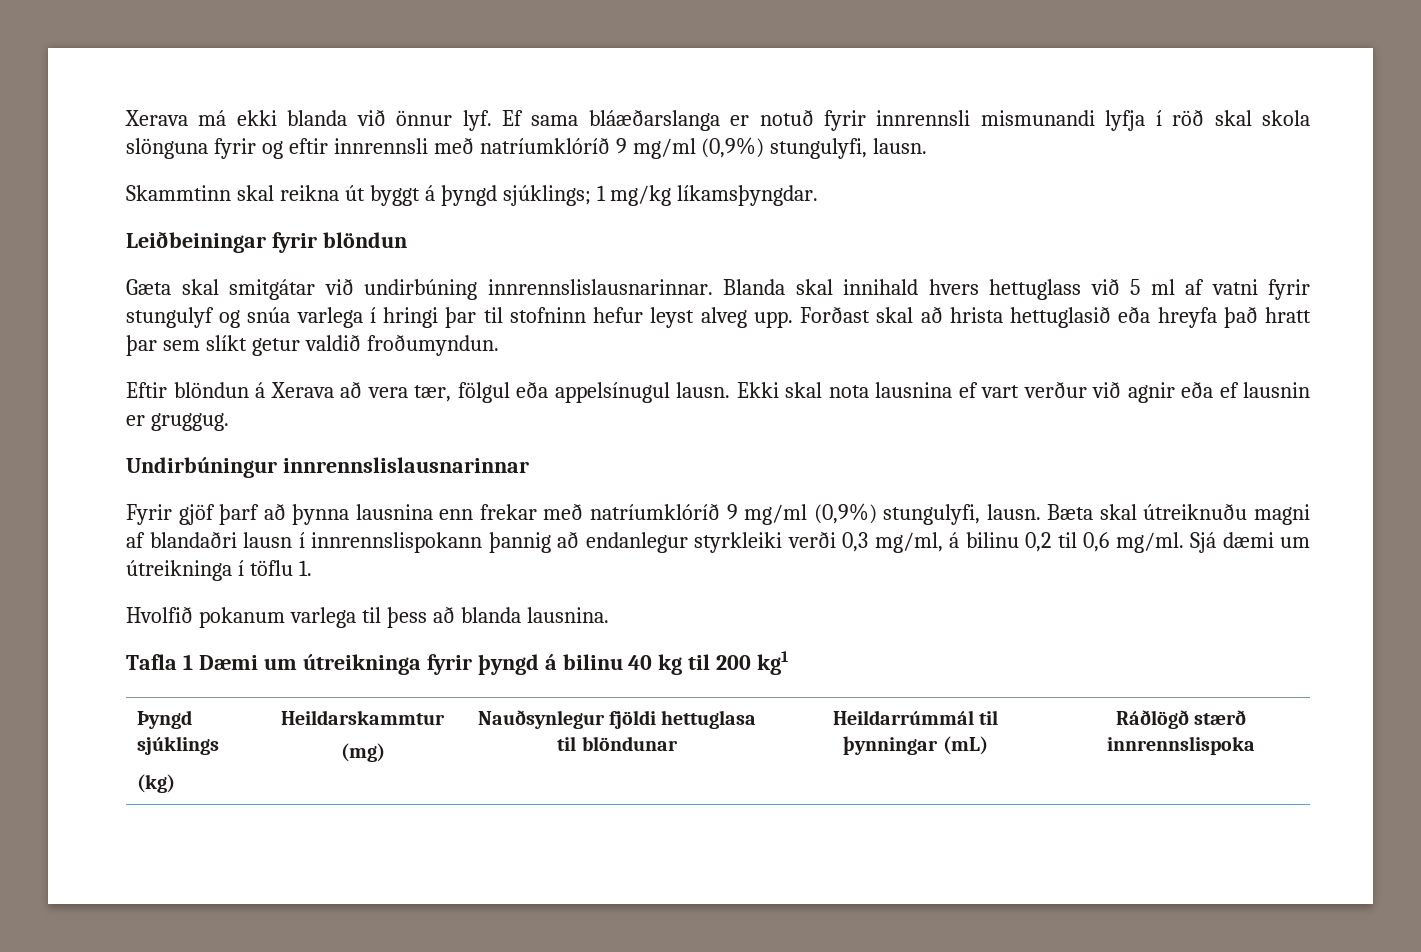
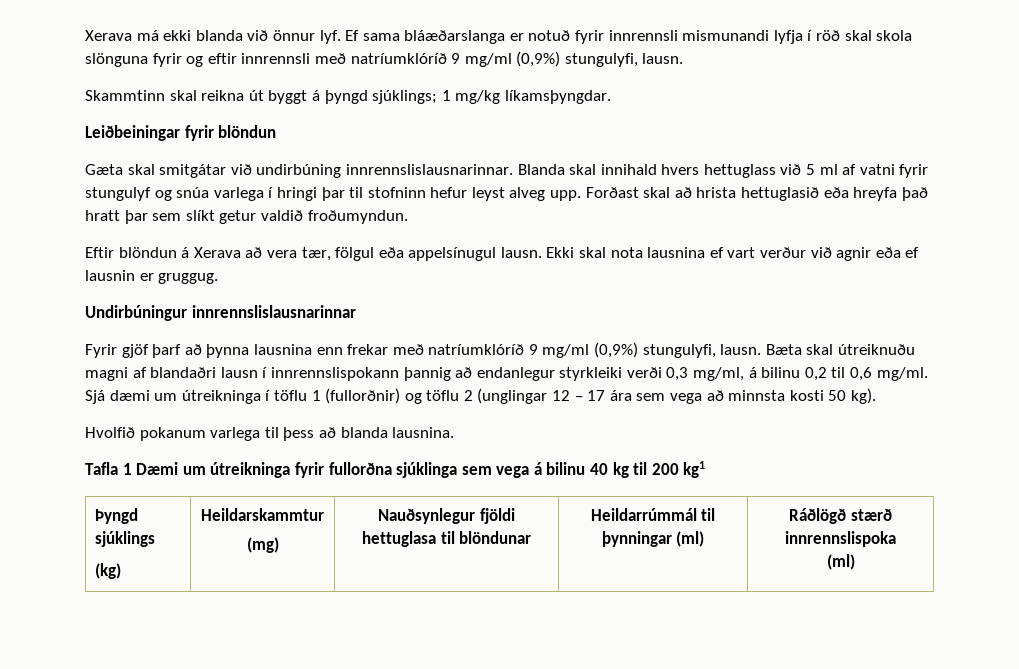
[298,560,312,576] 1. -> [311,388,876,404] 1 (fullorðnir) og töflu 2 (unglingar 12 – 17 ára sem vega að minnsta kosti 50 kg).
[477,654,539,675] þyngd -> [328,462,530,478] fullorðna sjúklinga sem vega
[942,736,988,755] (mL) -> [676,531,705,547] (ml)
(1255, 745) none -> [826,554,855,570] // (ml)

